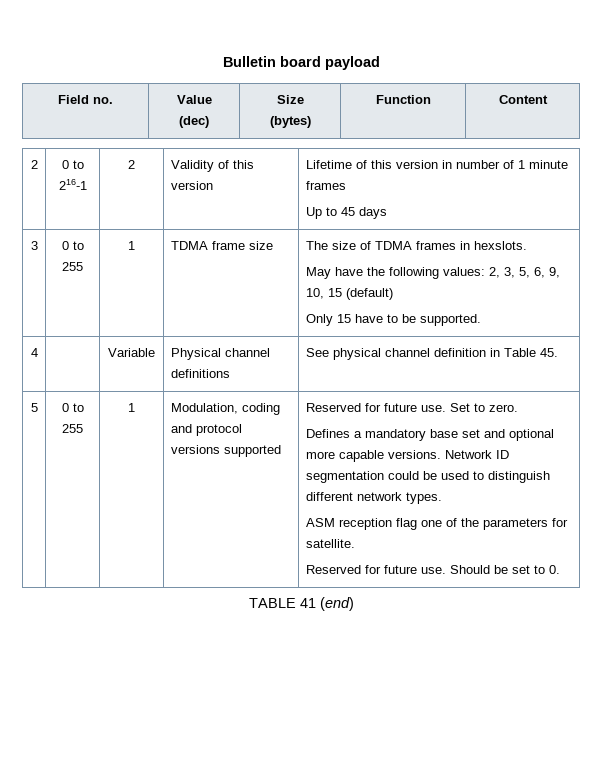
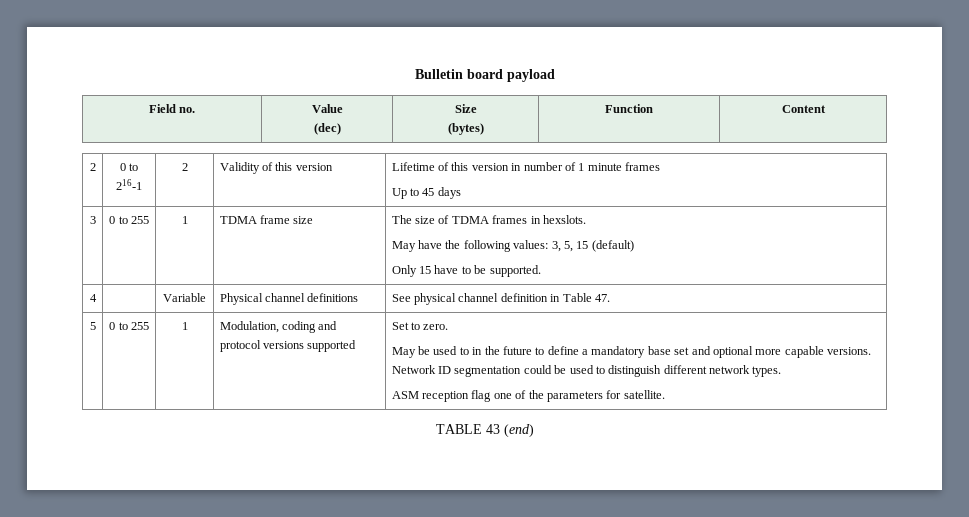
[488,267,500,278] 2, -> (549, 244) none
[533,267,560,278] [305,288,324,299] 6, 9, 10, -> (573, 246) none
[539,348,558,357] 45. -> [594,294,610,302] 47.
[305,403,446,412] Reserved for future use. -> (357, 346) none
[305,429,350,438] Defines -> [391,346,579,358] May be used to in the future to define
[305,565,560,574] // Reserved for future use. Should be set to 0. -> (665, 394) none
[299,598,316,608] 41 -> [485,424,500,434] 43

